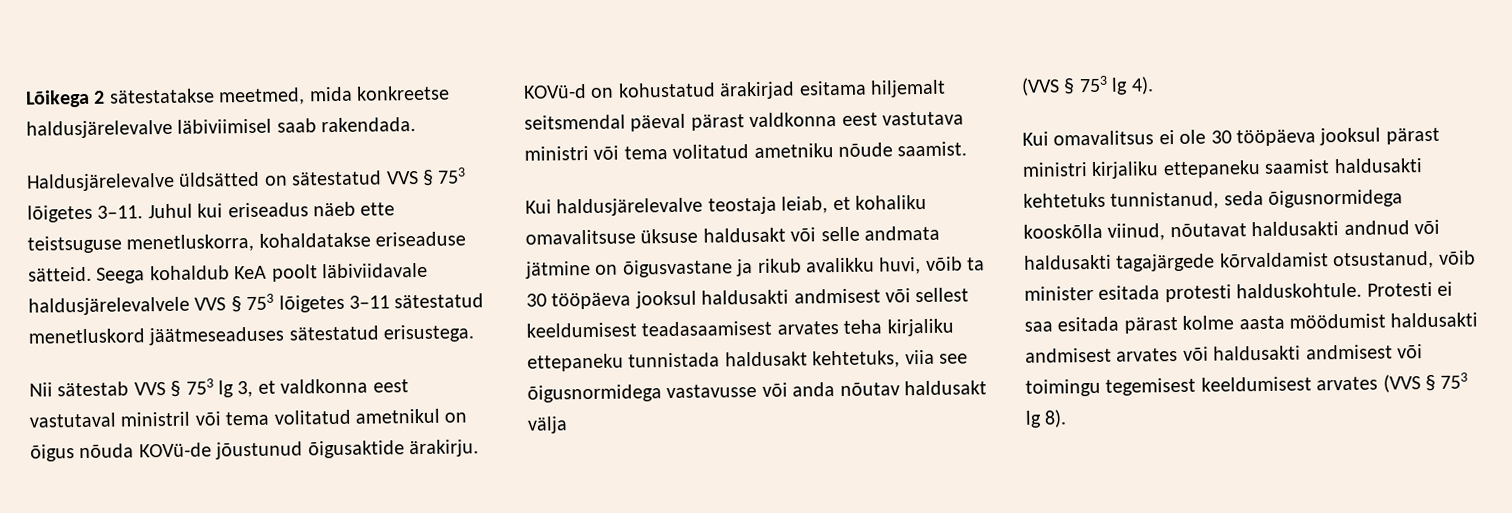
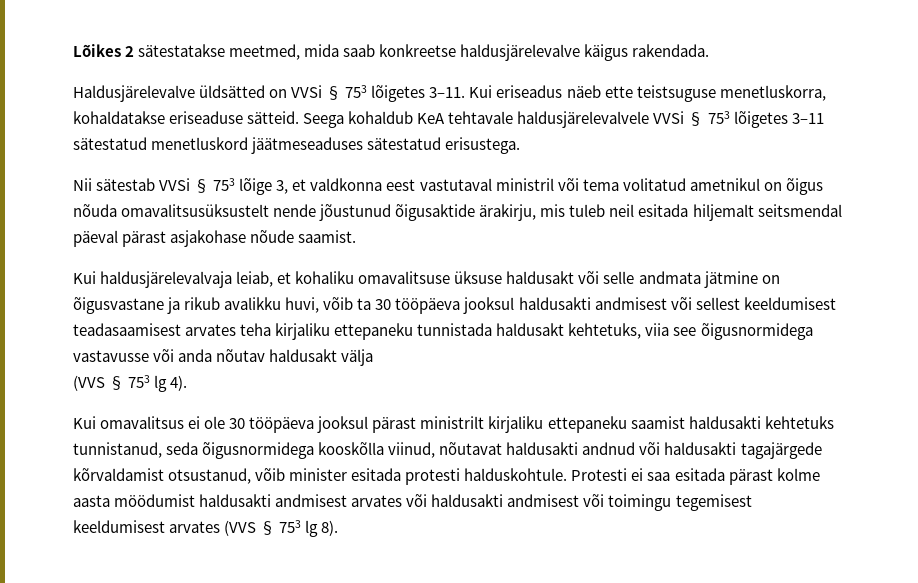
[25,89,90,108] Lõikega -> [73,44,121,57] Lõikes
(353, 94) none -> [343,44,376,57] saab
[177,118,317,134] läbiviimisel saab -> [584,44,629,61] käigus
[291,170,419,186] sätestatud VVS -> [291,85,323,98] VVSi
[147,203,224,219] Juhul kui -> [469,85,493,98] Kui
[271,262,428,282] [28,296,227,316] poolt läbiviidavale haldusjärelevalvele VVS -> [448,111,685,128] tehtavale haldusjärelevalvele VVSi
[133,378,235,398] VVS § 753 lg -> [159,178,273,195] VVSi § 753 lõige
[138,439,479,460] [523,79,946,100] [524,111,964,132] [524,143,834,161] KOVü-de jõustunud õigusaktide ärakirju. KOVü-d on kohustatud ärakirjad esitama hiljemalt seitsmendal päeval pärast valdkonna eest vastutava ministri või tema volitatud ametniku -> [121,204,842,221] [73,230,247,247] omavalitsusüksustelt nende jõustunud õigusaktide ärakirju, mis tuleb neil esitada hiljemalt seitsmendal päeval pärast asjakohase
[556,196,777,217] haldusjärelevalve teostaja -> [100,271,233,288] haldusjärelevalvaja
[1022,162,1088,177] ministri -> [420,416,485,429] ministrilt

